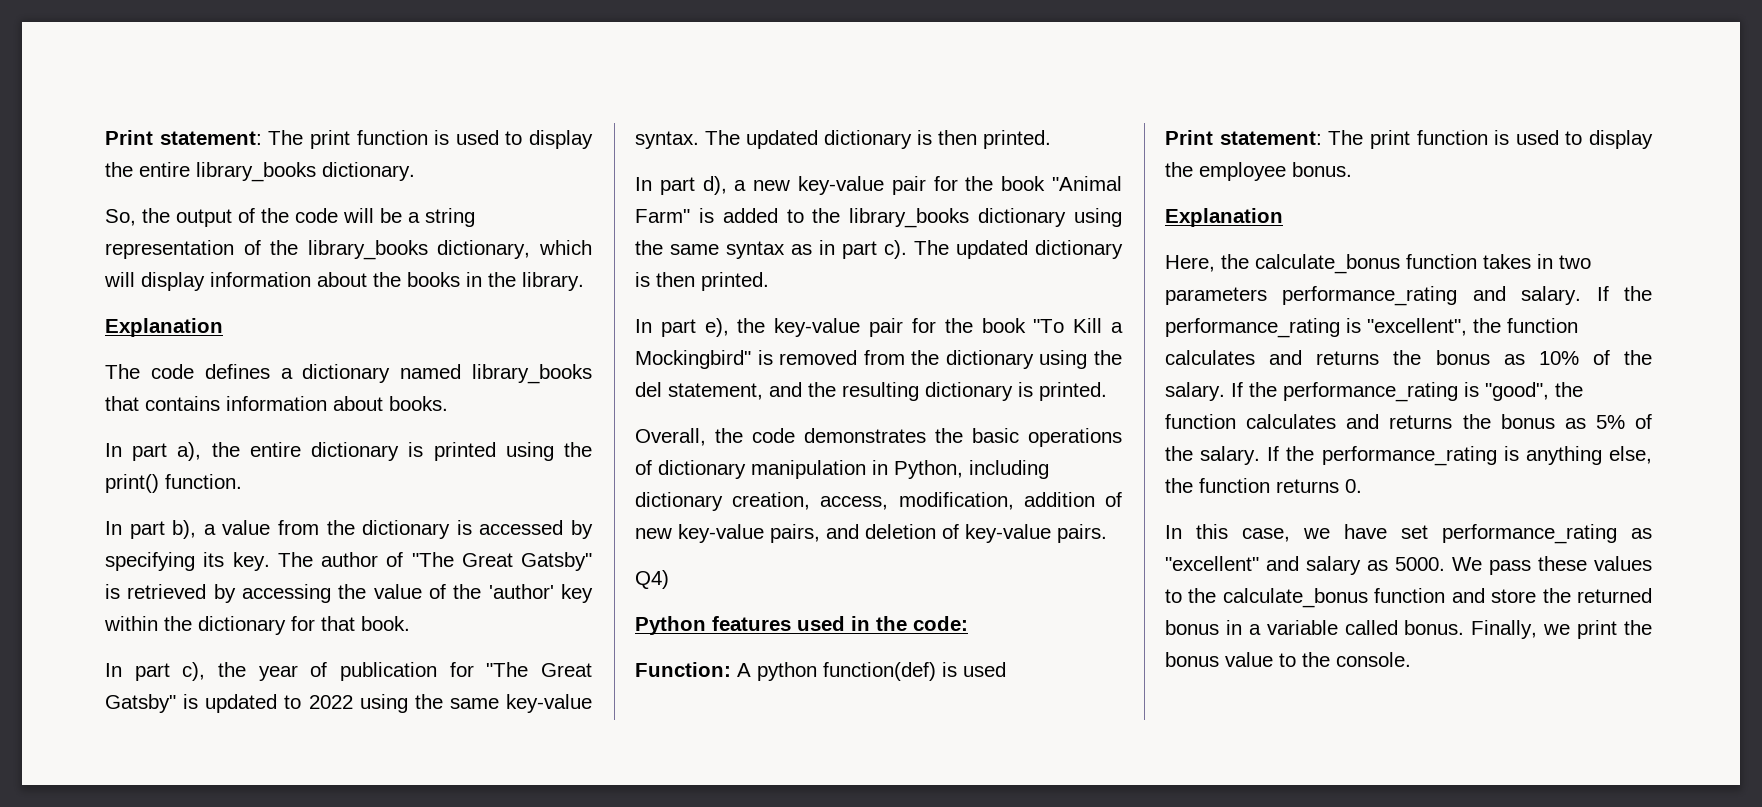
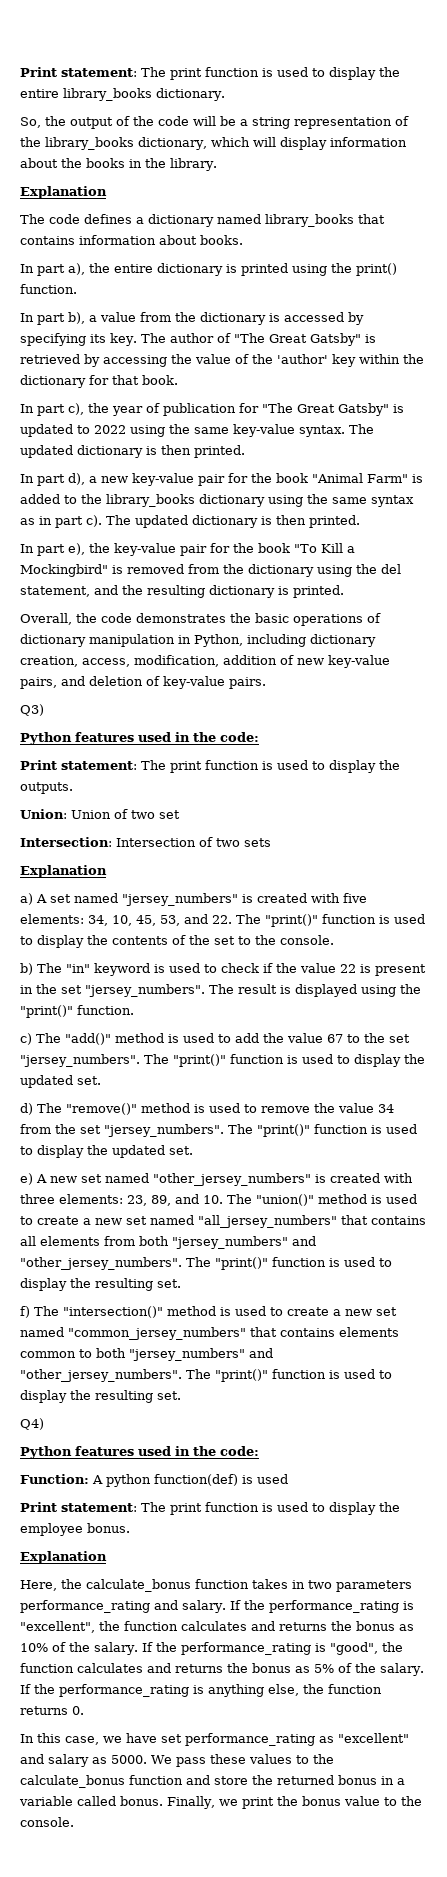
(1107, 533) none -> [20,704,44,716] [20,732,259,745] [20,760,400,773] [20,782,73,794] [20,809,180,819] [20,837,271,847] [20,865,107,878] [20,893,367,906] [20,914,425,927] [20,935,334,948] [20,963,426,976] [20,984,421,997] [20,1005,134,1018] [20,1033,410,1045] [20,1054,425,1067] [20,1075,101,1088] [20,1103,394,1115] [20,1124,417,1137] [20,1145,193,1158] [20,1173,413,1186] [20,1194,417,1206] [20,1215,426,1228] [20,1236,316,1249] [20,1257,392,1270] [20,1278,181,1291] [20,1306,397,1318] [20,1327,399,1340] [20,1348,273,1361] [20,1369,392,1382] [20,1390,181,1403] // Q3) // Python features used in the code: // Print statement: The print function is used to display the outputs. // Union: Union of two set // Intersection: Intersection of two sets // Explanation // a) A set named "jersey_numbers" is created with five elements: 34, 10, 45, 53, and 22. The "print()" function is used to display the contents of the set to the console. // b) The "in" keyword is used to check if the value 22 is present in the set "jersey_numbers". The result is displayed using the "print()" function. // c) The "add()" method is used to add the value 67 to the set "jersey_numbers". The "print()" function is used to display the updated set. // d) The "remove()" method is used to remove the value 34 from the set "jersey_numbers". The "print()" function is used to display the updated set. // e) A new set named "other_jersey_numbers" is created with three elements: 23, 89, and 10. The "union()" method is used to create a new set named "all_jersey_numbers" that contains all elements from both "jersey_numbers" and "other_jersey_numbers". The "print()" function is used to display the resulting set. // f) The "intersection()" method is used to create a new set named "common_jersey_numbers" that contains elements common to both "jersey_numbers" and "other_jersey_numbers". The "print()" function is used to display the resulting set.

